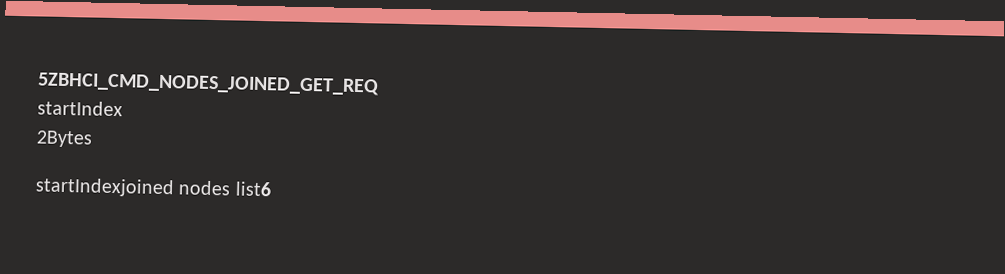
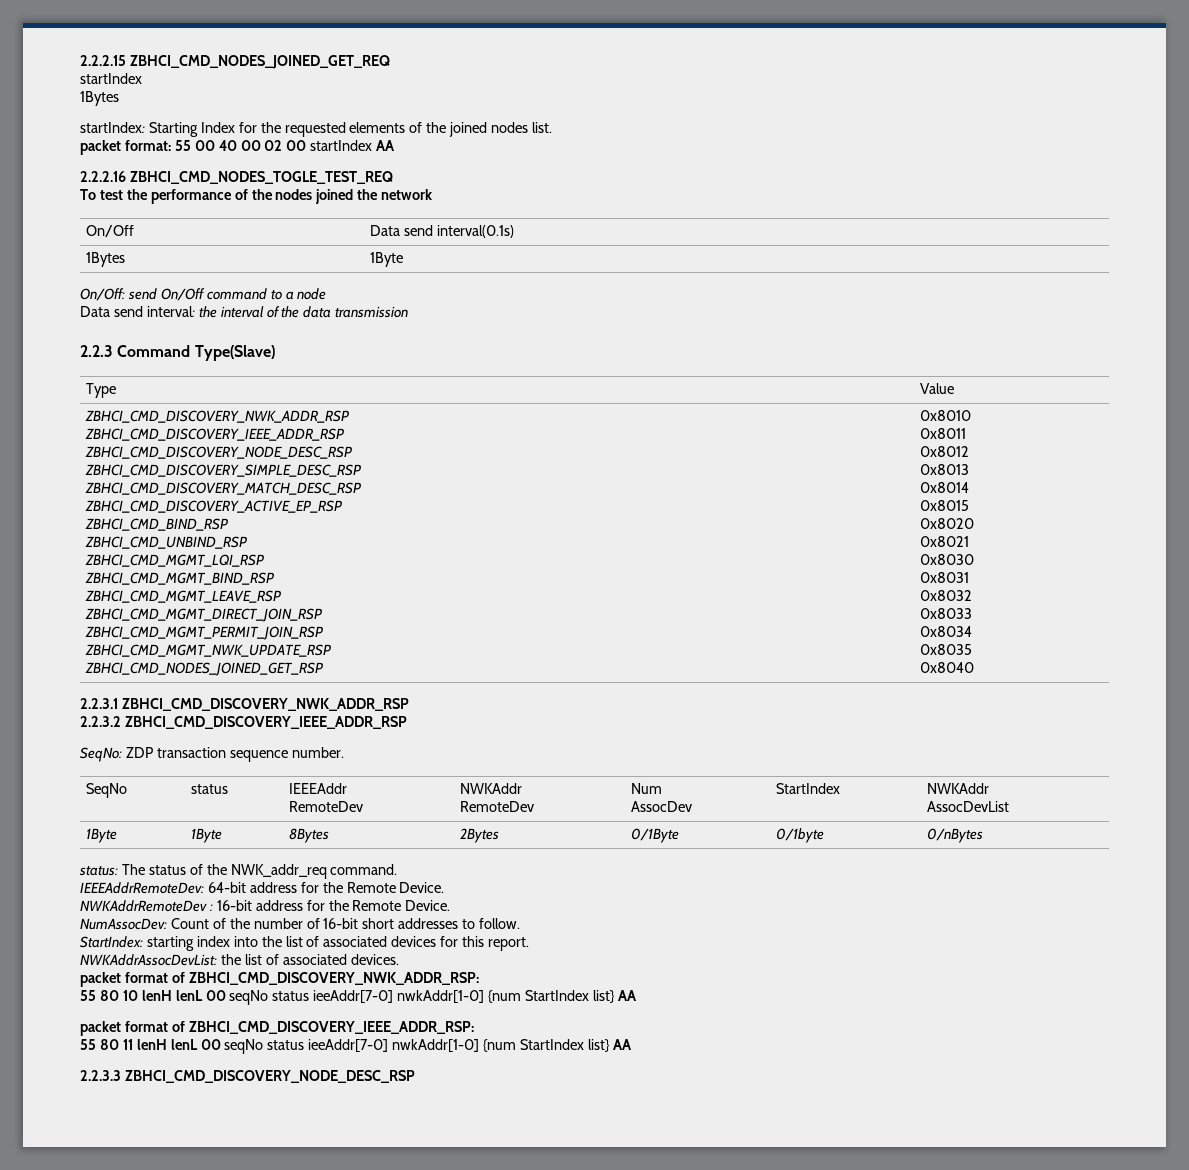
[37,72,380,96] 5ZBHCI_CMD_NODES_JOINED_GET_REQ -> [80,55,390,69] 2.2.2.15 ZBHCI_CMD_NODES_JOINED_GET_REQ
[36,130,93,148] [35,177,272,198] 2Bytes // startIndexjoined nodes list6 -> [80,91,119,106] [80,122,553,137] [80,140,396,155] [80,171,393,184] [80,189,433,204] [85,225,134,237] [369,225,514,238] [85,252,125,267] [369,252,403,267] [80,288,327,301] [80,306,409,318] [80,345,275,361] [85,383,116,398] [919,383,954,394] [84,410,349,423] [84,428,344,441] [84,446,352,459] [84,464,361,477] [84,482,361,495] [84,500,342,513] [84,518,228,531] [84,536,247,549] [84,554,264,567] [84,572,274,585] [84,590,281,603] [84,608,322,622] [84,626,323,640] [84,644,331,657] [84,662,323,676] [919,410,971,421] [919,428,966,439] [919,446,969,457] [919,464,969,475] [919,482,969,493] [919,500,969,511] [919,518,974,529] [919,536,969,547] [919,554,974,565] [919,572,969,583] [919,590,972,601] [919,608,972,619] [919,626,972,637] [919,644,972,655] [919,662,974,673] [80,698,409,711] [80,716,407,729] [80,747,344,762] [85,783,127,798] [190,784,228,794] [288,783,347,794] [288,801,363,812] [459,783,522,794] [459,801,534,812] [630,783,662,794] [630,801,692,812] [775,783,840,794] [926,783,989,794] [926,801,1009,812] [85,828,117,843] [190,828,222,843] [288,828,329,843] [459,828,499,843] [630,828,679,843] [775,828,824,843] [926,828,983,843] [79,864,398,879] [80,882,445,894] [80,900,451,912] [80,918,521,930] [80,936,530,951] [80,954,399,966] [80,972,479,987] [80,990,637,1005] [80,1021,474,1036] [80,1039,632,1054] [80,1070,415,1083] 1Bytes // startIndex: Starting Index for the requested elements of the joined nodes list. // packet format: 55 00 40 00 02 00 startIndex AA // 2.2.2.16 ZBHCI_CMD_NODES_TOGLE_TEST_REQ // To test the performance of the nodes joined the network // On/Off | Data send interval(0.1s) // 1Bytes | 1Byte // On/Off: send On/Off command to a node // Data send interval: the interval of the data transmission // 2.2.3 Command Type(Slave) // Type | Value // ZBHCI_CMD_DISCOVERY_NWK_ADDR_RSP // ZBHCI_CMD_DISCOVERY_IEEE_ADDR_RSP // ZBHCI_CMD_DISCOVERY_NODE_DESC_RSP // ZBHCI_CMD_DISCOVERY_SIMPLE_DESC_RSP // ZBHCI_CMD_DISCOVERY_MATCH_DESC_RSP // ZBHCI_CMD_DISCOVERY_ACTIVE_EP_RSP // ZBHCI_CMD_BIND_RSP // ZBHCI_CMD_UNBIND_RSP // ZBHCI_CMD_MGMT_LQI_RSP // ZBHCI_CMD_MGMT_BIND_RSP // ZBHCI_CMD_MGMT_LEAVE_RSP // ZBHCI_CMD_MGMT_DIRECT_JOIN_RSP // ZBHCI_CMD_MGMT_PERMIT_JOIN_RSP // ZBHCI_CMD_MGMT_NWK_UPDATE_RSP // ZBHCI_CMD_NODES_JOINED_GET_RSP | 0x8010 // 0x8011 // 0x8012 // 0x8013 // 0x8014 // 0x8015 // 0x8020 // 0x8021 // 0x8030 // 0x8031 // 0x8032 // 0x8033 // 0x8034 // 0x8035 // 0x8040 // 2.2.3.1 ZBHCI_CMD_DISCOVERY_NWK_ADDR_RSP // 2.2.3.2 ZBHCI_CMD_DISCOVERY_IEEE_ADDR_RSP // SeqNo: ZDP transaction sequence number. // SeqNo | status | IEEEAddr // RemoteDev | NWKAddr // RemoteDev | Num // AssocDev | StartIndex | NWKAddr // AssocDevList // 1Byte | 1Byte | 8Bytes | 2Bytes | 0/1Byte | 0/1byte | 0/nBytes // status: The status of the NWK_addr_req command. // IEEEAddrRemoteDev: 64-bit address for the Remote Device. // NWKAddrRemoteDev : 16-bit address for the Remote Device. // NumAssocDev: Count of the number of 16-bit short addresses to follow. // StartIndex: starting index into the list of associated devices for this report. // NWKAddrAssocDevList: the list of associated devices. // packet format of ZBHCI_CMD_DISCOVERY_NWK_ADDR_RSP: // 55 80 10 lenH lenL 00 seqNo status ieeAddr[7-0] nwkAddr[1-0] {num StartIndex list} AA // packet format of ZBHCI_CMD_DISCOVERY_IEEE_ADDR_RSP: // 55 80 11 lenH lenL 00 seqNo status ieeAddr[7-0] nwkAddr[1-0] {num StartIndex list} AA // 2.2.3.3 ZBHCI_CMD_DISCOVERY_NODE_DESC_RSP

